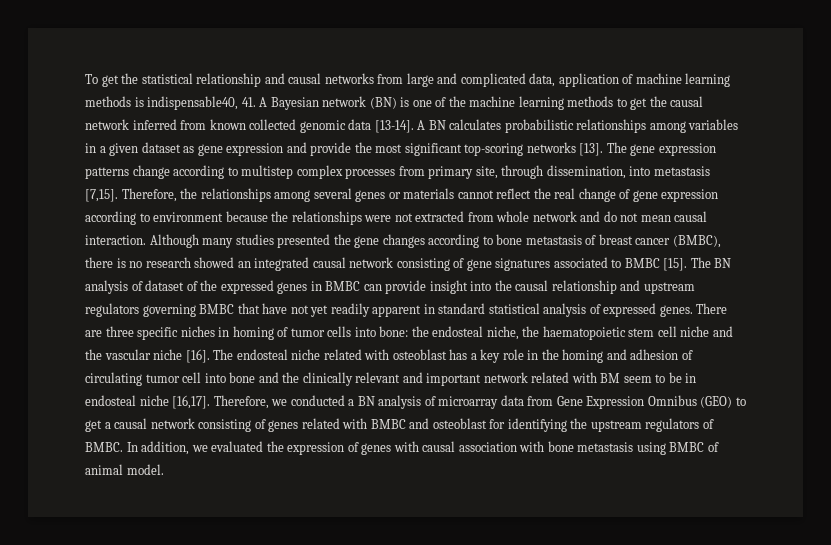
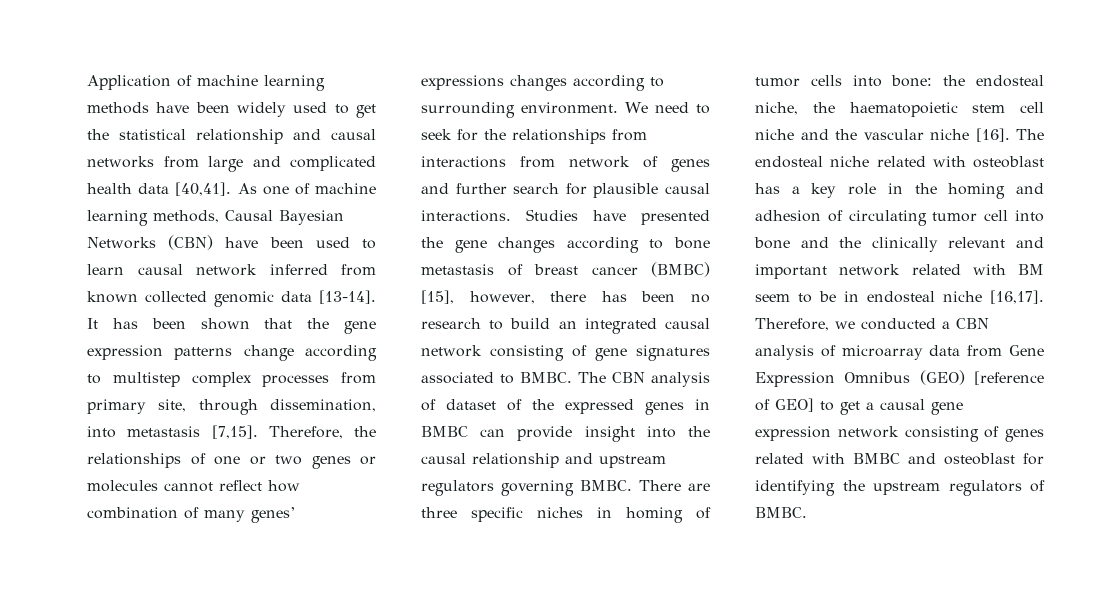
[85,74,98,84] To -> [87,75,325,91] [87,102,349,117] Application of machine learning methods have been widely used to
[529,73,731,87] [85,96,667,110] data, application of machine learning methods is indispensable40, 41. A Bayesian network (BN) is one of the machine learning methods to get the -> [87,182,376,196] [87,210,344,226] [87,235,376,250] [87,264,124,275] health data [40,41]. As one of machine learning methods, Causal Bayesian Networks (CBN) have been used to learn
[417,119,739,133] [85,142,627,156] A BN calculates probabilistic relationships among variables in a given dataset as gene expression and provide the most significant top-scoring networks [13]. The -> [87,318,330,330] It has been shown that the
[274,188,352,202] among several -> [190,453,302,465] of one or two
[403,188,455,199] materials -> [87,480,158,492] molecules
[533,188,719,202] [85,211,708,225] [85,234,274,248] the real change of gene expression according to environment because the relationships were not extracted from whole network and do not mean causal interaction. Although many studies -> [268,480,300,492] [87,507,296,523] [421,75,664,91] [421,102,710,118] [421,129,647,144] [421,156,710,172] [421,183,710,198] [421,209,626,222] how combination of many genes’ expressions changes according to surrounding environment. We need to seek for the relationships from interactions from network of genes and further search for plausible causal interactions. Studies have
[672,235,721,248] [85,257,235,268] (BMBC), there is no research showed -> [651,262,710,277] [421,290,710,304] [421,318,551,330] (BMBC) [15], however, there has been no research to build
[624,257,732,271] BMBC [15]. The BN -> [520,372,645,383] BMBC. The CBN
[199,303,693,317] BMBC that have not yet readily apparent in standard statistical analysis of expressed genes. -> [580,480,632,491] BMBC.
[357,396,375,406] BN -> [956,318,989,329] CBN
(733, 402) none -> [974,371,1044,385] [755,398,814,412] [reference of GEO]
(148, 423) none -> [931,402,963,415] [755,426,831,441] gene expression
[126,441,719,455] [85,464,164,475] In addition, we evaluated the expression of genes with causal association with bone metastasis using BMBC of animal model. -> (807, 512) none

